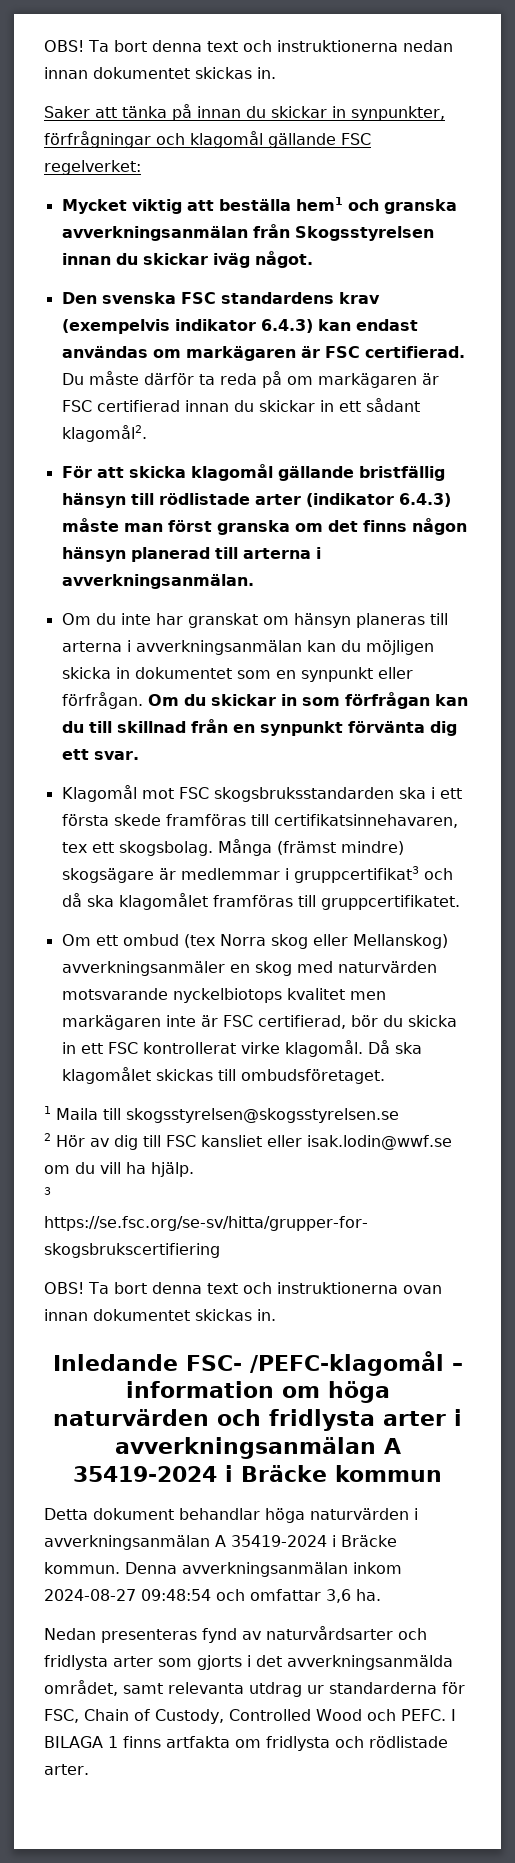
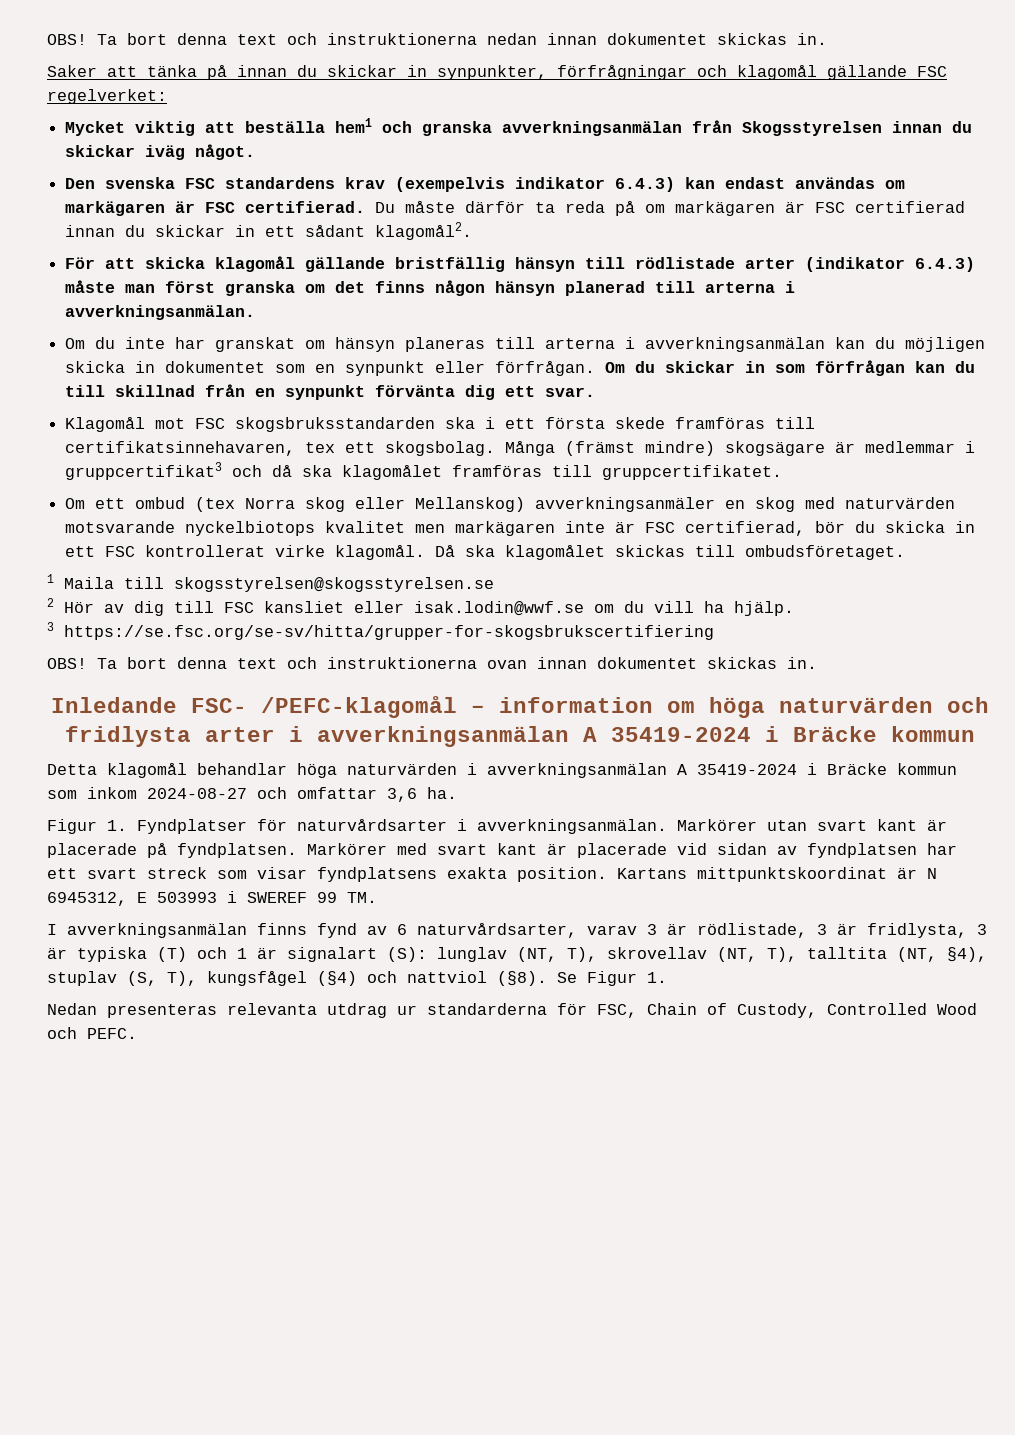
[93,1508,174,1520] dokument -> [107,763,187,778] klagomål
[44,1562,348,1577] kommun. Denna avverkningsanmälan -> [897,763,957,775] [47,790,77,799] kommun som
[141,1589,211,1601] 09:48:54 -> (247, 793) none
[44,1626,427,1643] [44,1655,453,1670] [44,1680,163,1696] Nedan presenteras fynd av naturvårdsarter och fridlysta arter som gjorts i det avverkningsanmälda området, samt -> [47,819,947,834] [47,843,957,858] [47,867,937,882] [47,891,377,906] [47,923,987,938] [47,947,987,962] [47,971,667,986] [47,1003,217,1018] Figur 1. Fyndplatser för naturvårdsarter i avverkningsanmälan. Markörer utan svart kant är placerade på fyndplatsen. Markörer med svart kant är placerade vid sidan av fyndplatsen har ett svart streck som visar fyndplatsens exakta position. Kartans mittpunktskoordinat är N 6945312, E 503993 i SWEREF 99 TM. // I avverkningsanmälan finns fynd av 6 naturvårdsarter, varav 3 är rödlistade, 3 är fridlysta, 3 är typiska (T) och 1 är signalart (S): lunglav (NT, T), skrovellav (NT, T), talltita (NT, §4), stuplav (S, T), kungsfågel (§4) och nattviol (§8). Se Figur 1. // Nedan presenteras
[450,1709,456,1721] [44,1736,448,1751] [44,1764,89,1775] I BILAGA 1 finns artfakta om fridlysta och rödlistade arter. -> (137, 1033) none

